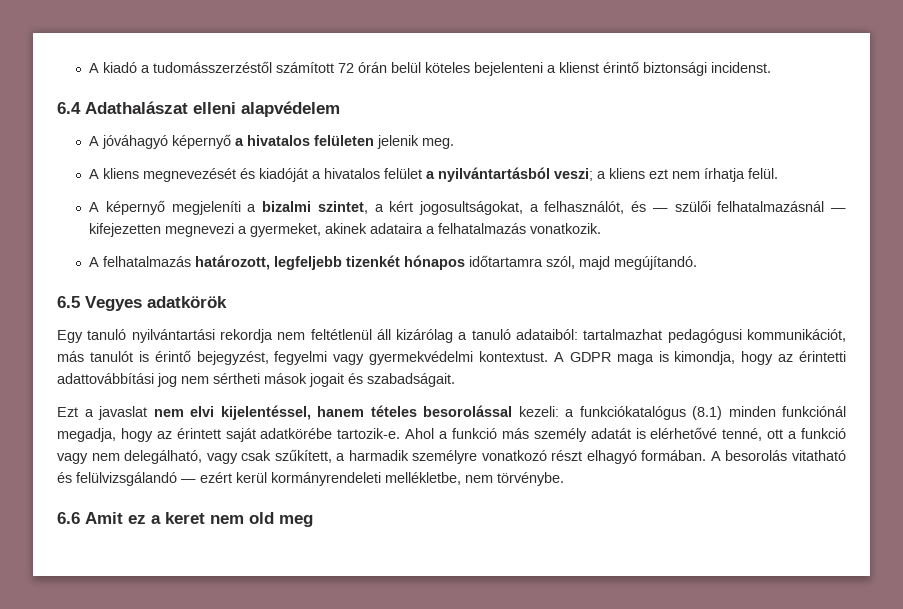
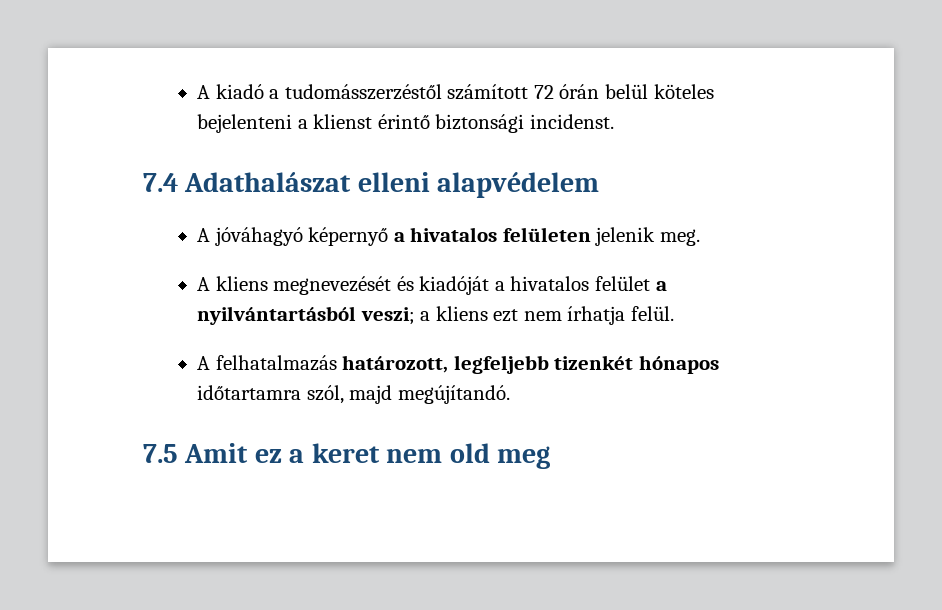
[57,102,81,114] 6.4 -> [143,173,178,192] 7.4
[89,200,847,215] [89,223,602,237] // A képernyő megjeleníti a bizalmi szintet, a kért jogosultságokat, a felhasználót, és — szülői felhatalmazásnál — kifejezetten megnevezi a gyermeket, akinek adataira a felhatalmazás vonatkozik. -> (674, 313) none
[57,296,227,311] [57,329,846,343] [57,350,846,365] [57,373,455,387] [57,405,846,420] [57,427,847,442] [57,449,846,464] [57,472,564,486] [57,512,80,524] 6.5 Vegyes adatkörök // Egy tanuló nyilvántartási rekordja nem feltétlenül áll kizárólag a tanuló adataiból: tartalmazhat pedagógusi kommunikációt, más tanulót is érintő bejegyzést, fegyelmi vagy gyermekvédelmi kontextust. A GDPR maga is kimondja, hogy az érintetti adattovábbítási jog nem sértheti mások jogait és szabadságait. // Ezt a javaslat nem elvi kijelentéssel, hanem tételes besorolással kezeli: a funkciókatalógus (8.1) minden funkciónál megadja, hogy az érintett saját adatkörébe tartozik-e. Ahol a funkció más személy adatát is elérhetővé tenné, ott a funkció vagy nem delegálható, vagy csak szűkített, a harmadik személyre vonatkozó részt elhagyó formában. A besorolás vitatható és felülvizsgálandó — ezért kerül kormányrendeleti mellékletbe, nem törvénybe. // 6.6 -> [143,444,178,463] 7.5

